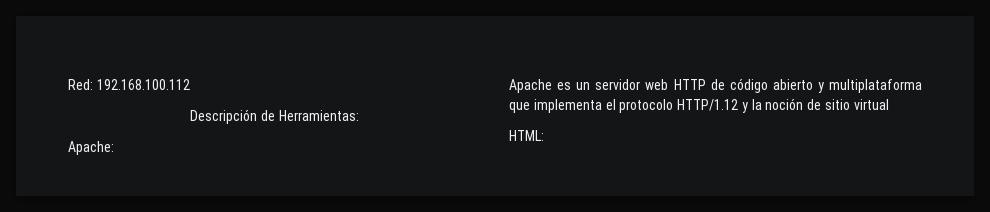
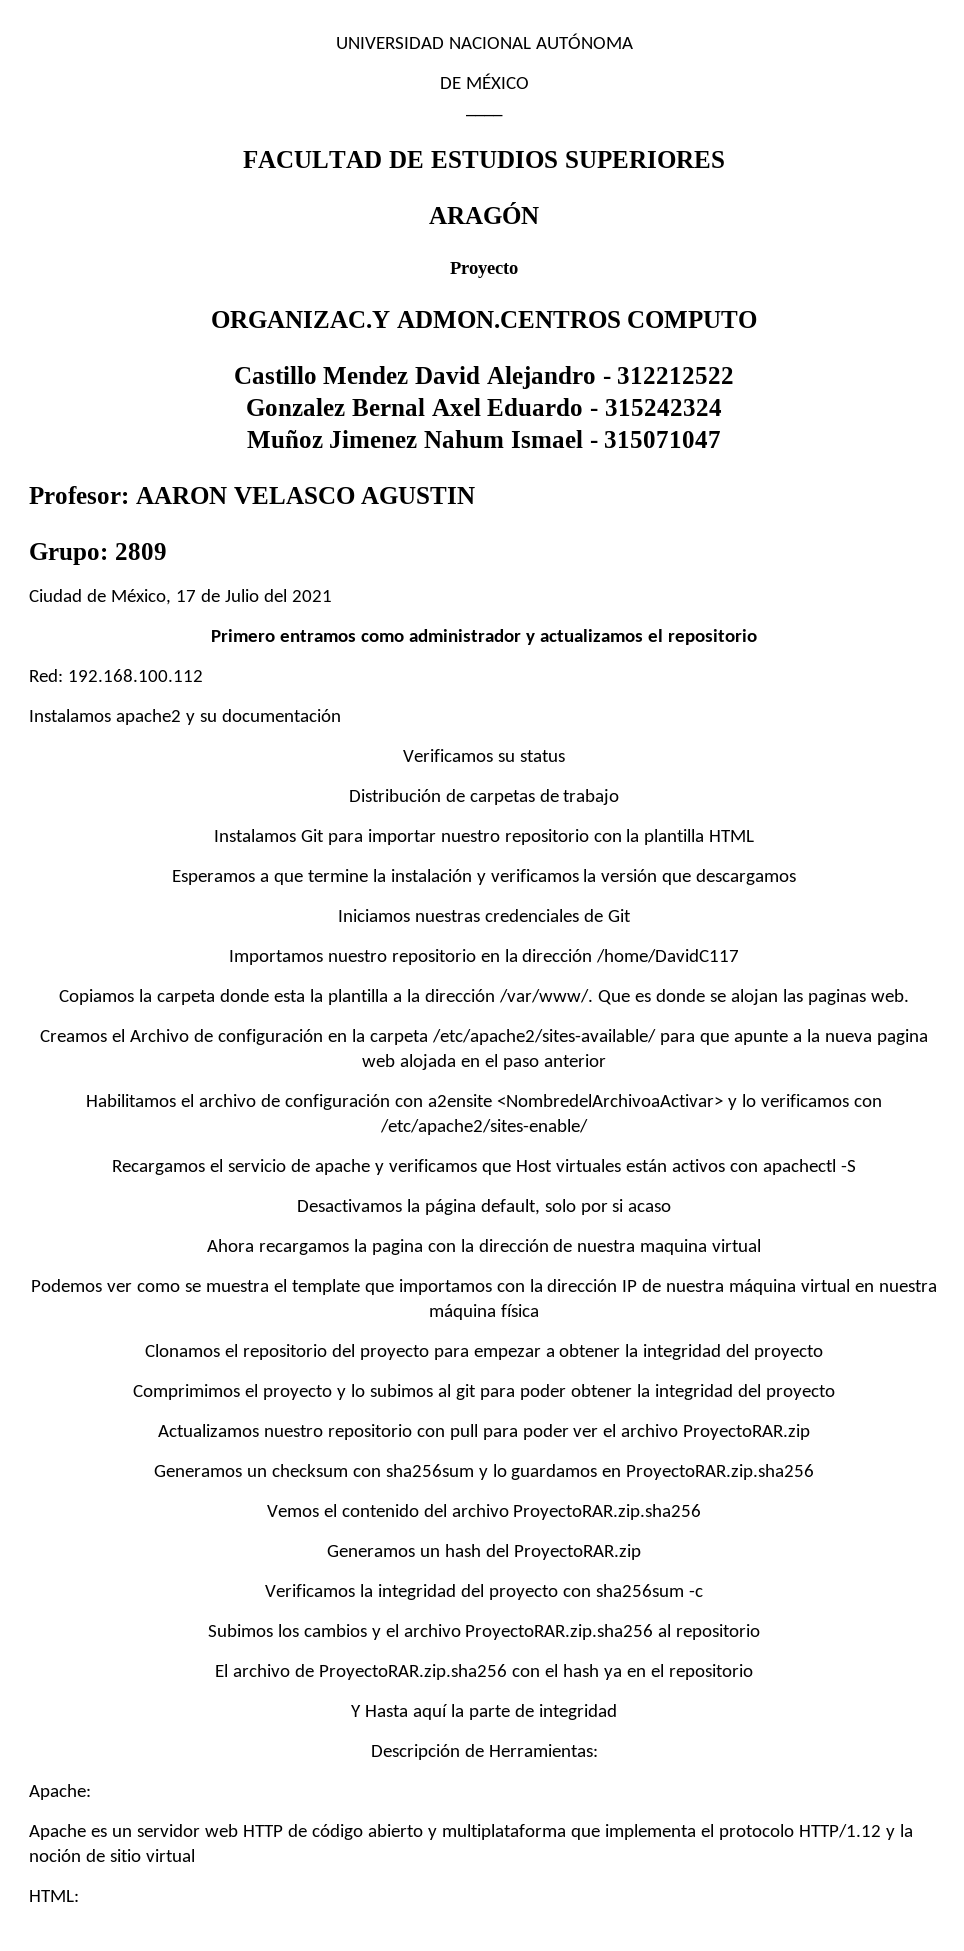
[68,79,190,90] Red: 192.168.100.112 -> [335,33,633,49] [439,73,529,89] [466,114,503,117] [243,151,725,168] [429,202,539,224] [450,262,518,278] [210,311,758,328] [233,366,735,389] [246,398,722,416] [246,430,722,448] [29,486,476,504] [29,543,167,565] [29,589,332,605] [211,629,757,645] [29,669,203,682] [29,709,341,725] [403,749,565,762] [348,789,620,805] [213,829,755,845] [171,869,797,885] [338,909,631,922] [228,949,740,965] [59,989,909,1005] [40,1029,928,1045] [362,1054,606,1070] [86,1094,882,1110] [380,1119,588,1135] [112,1159,856,1175] [296,1199,672,1215] [206,1239,762,1255] [30,1279,938,1295] [429,1304,539,1320] [144,1344,824,1360] [133,1384,835,1400] [157,1424,811,1440] [153,1464,815,1480] [266,1504,702,1520] [327,1544,641,1560] [265,1584,703,1600] [207,1624,761,1640] [215,1664,753,1680] [351,1704,617,1720] UNIVERSIDAD NACIONAL AUTÓNOMA // DE MÉXICO // ____ // FACULTAD DE ESTUDIOS SUPERIORES // ARAGÓN // Proyecto // ORGANIZAC.Y ADMON.CENTROS COMPUTO // Castillo Mendez David Alejandro - 312212522 // Gonzalez Bernal Axel Eduardo - 315242324 // Muñoz Jimenez Nahum Ismael - 315071047 // Profesor: AARON VELASCO AGUSTIN // Grupo: 2809 // Ciudad de México, 17 de Julio del 2021 // Primero entramos como administrador y actualizamos el repositorio // Red: 192.168.100.112 // Instalamos apache2 y su documentación // Verificamos su status // Distribución de carpetas de trabajo // Instalamos Git para importar nuestro repositorio con la plantilla HTML // Esperamos a que termine la instalación y verificamos la versión que descargamos // Iniciamos nuestras credenciales de Git // Importamos nuestro repositorio en la dirección /home/DavidC117 // Copiamos la carpeta donde esta la plantilla a la dirección /var/www/. Que es donde se alojan las paginas web. // Creamos el Archivo de configuración en la carpeta /etc/apache2/sites-available/ para que apunte a la nueva pagina web alojada en el paso anterior // Habilitamos el archivo de configuración con a2ensite <NombredelArchivoaActivar> y lo verificamos con /etc/apache2/sites-enable/ // Recargamos el servicio de apache y verificamos que Host virtuales están activos con apachectl -S // Desactivamos la página default, solo por si acaso // Ahora recargamos la pagina con la dirección de nuestra maquina virtual // Podemos ver como se muestra el template que importamos con la dirección IP de nuestra máquina virtual en nuestra máquina física // Clonamos el repositorio del proyecto para empezar a obtener la integridad del proyecto // Comprimimos el proyecto y lo subimos al git para poder obtener la integridad del proyecto // Actualizamos nuestro repositorio con pull para poder ver el archivo ProyectoRAR.zip // Generamos un checksum con sha256sum y lo guardamos en ProyectoRAR.zip.sha256 // Vemos el contenido del archivo ProyectoRAR.zip.sha256 // Generamos un hash del ProyectoRAR.zip // Verificamos la integridad del proyecto con sha256sum -c // Subimos los cambios y el archivo ProyectoRAR.zip.sha256 al repositorio // El archivo de ProyectoRAR.zip.sha256 con el hash ya en el repositorio // Y Hasta aquí la parte de integridad

